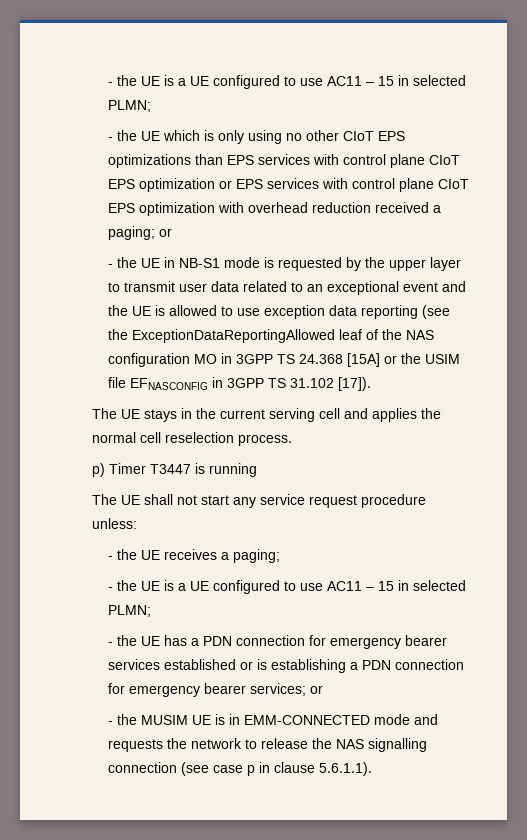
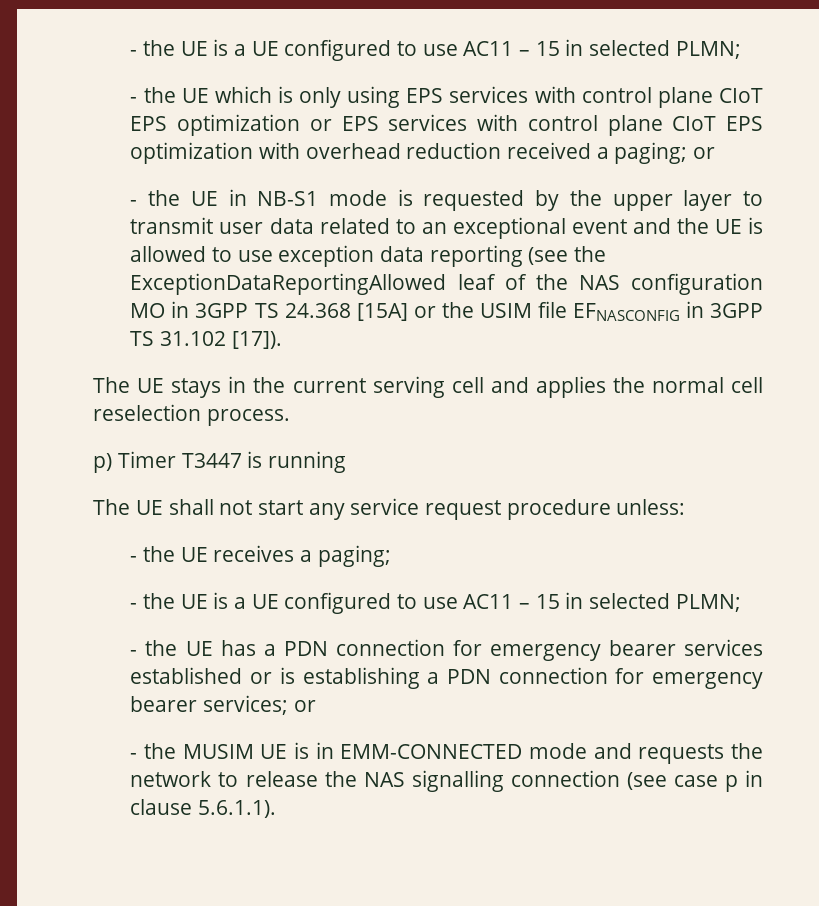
[285,130,405,141] [107,154,223,168] no other CIoT EPS optimizations than -> (401, 97) none

